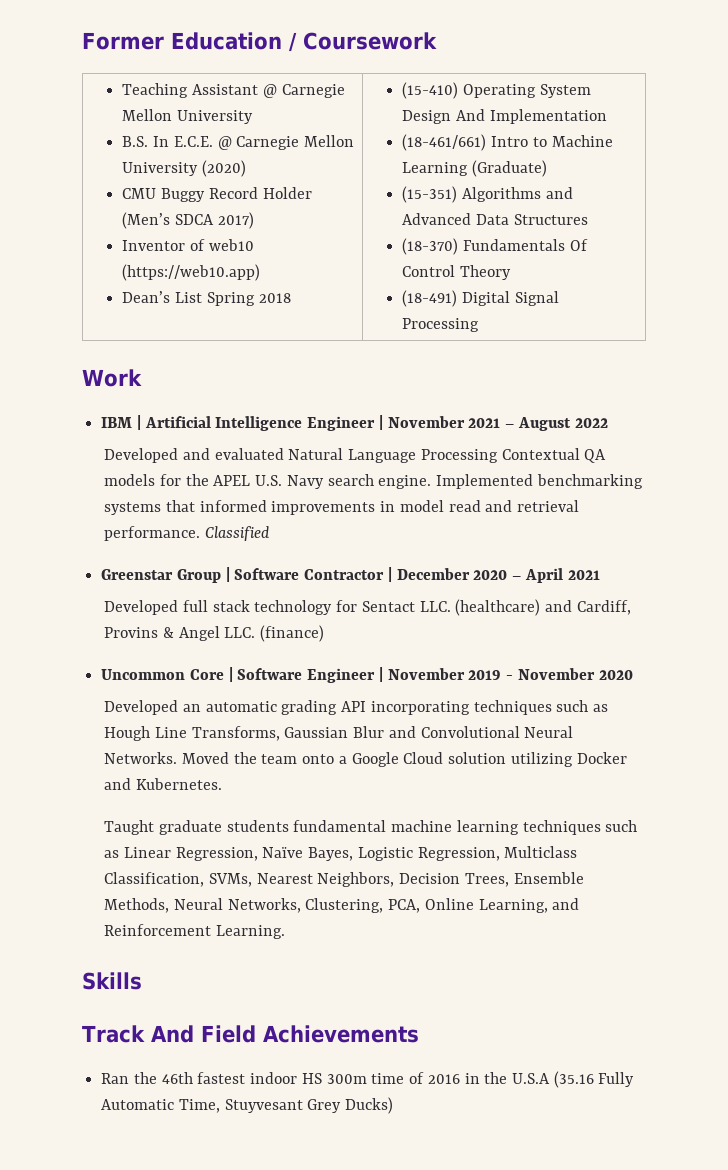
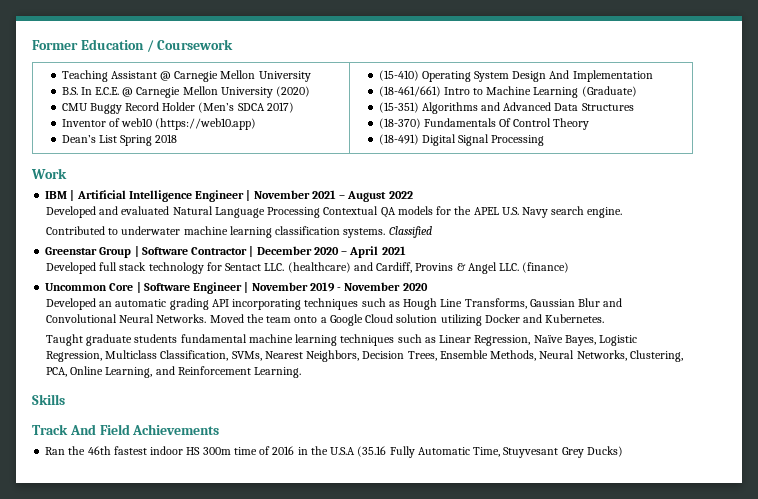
[436,474,643,489] [104,500,580,515] [104,526,201,541] Implemented benchmarking systems that informed improvements in model read and retrieval performance. -> [45,226,386,238] // Contributed to underwater machine learning classification systems.

